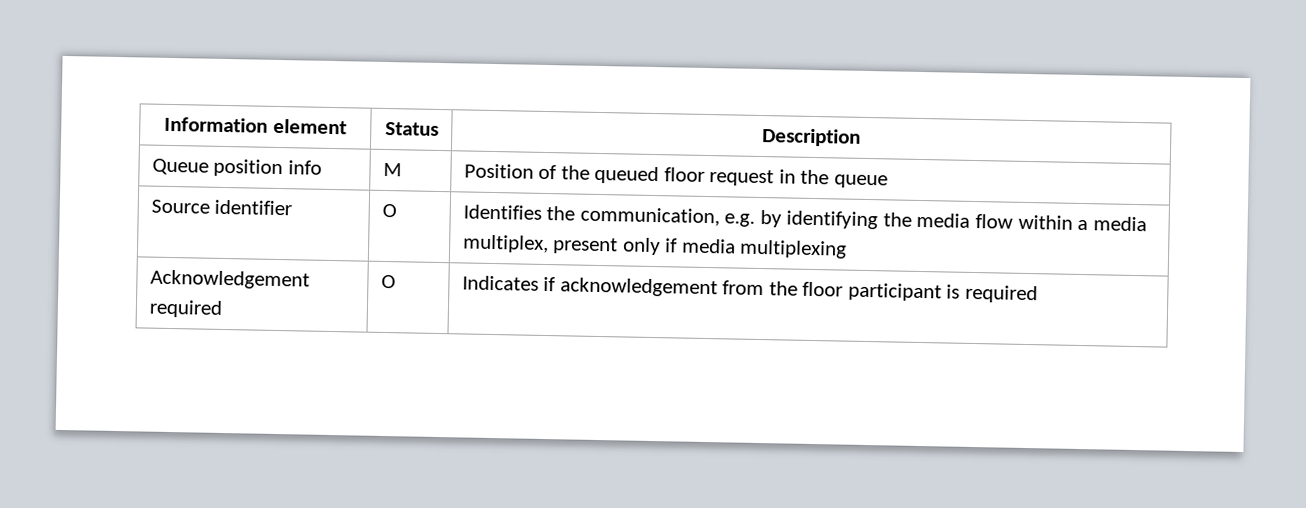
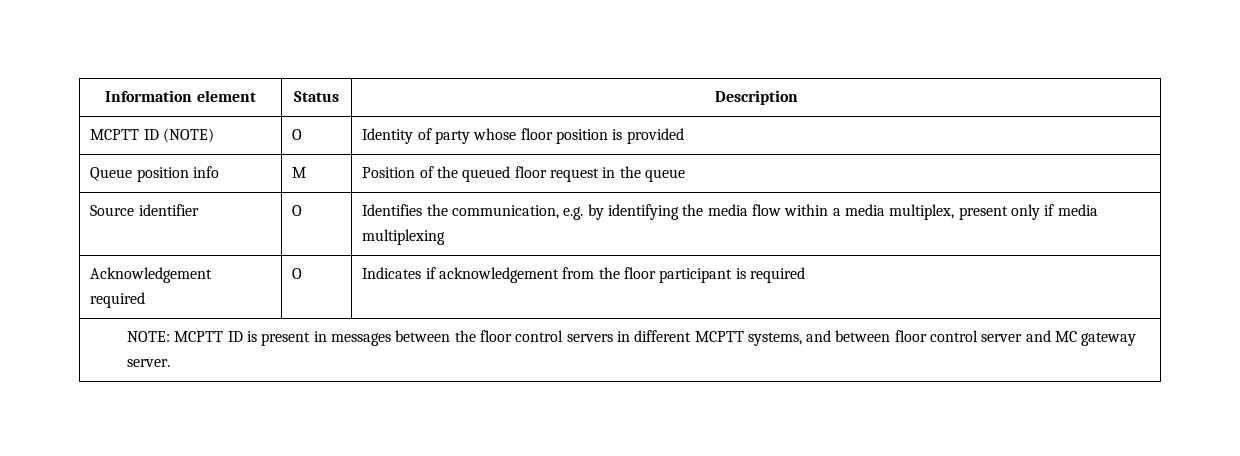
(861, 137) none -> [90,128,215,143] [292,129,303,140] [362,128,684,144] // MCPTT ID (NOTE) | O | Identity of party whose floor position is provided
(1038, 294) none -> [127,330,1137,346] [127,359,171,367] // NOTE: MCPTT ID is present in messages between the floor control servers in different MCPTT systems, and between floor control server and MC gateway server.

